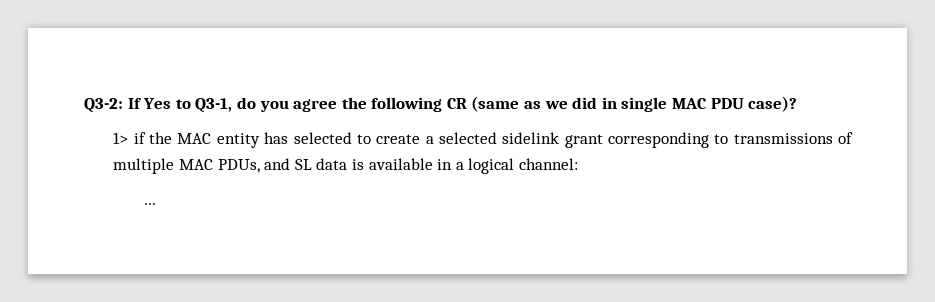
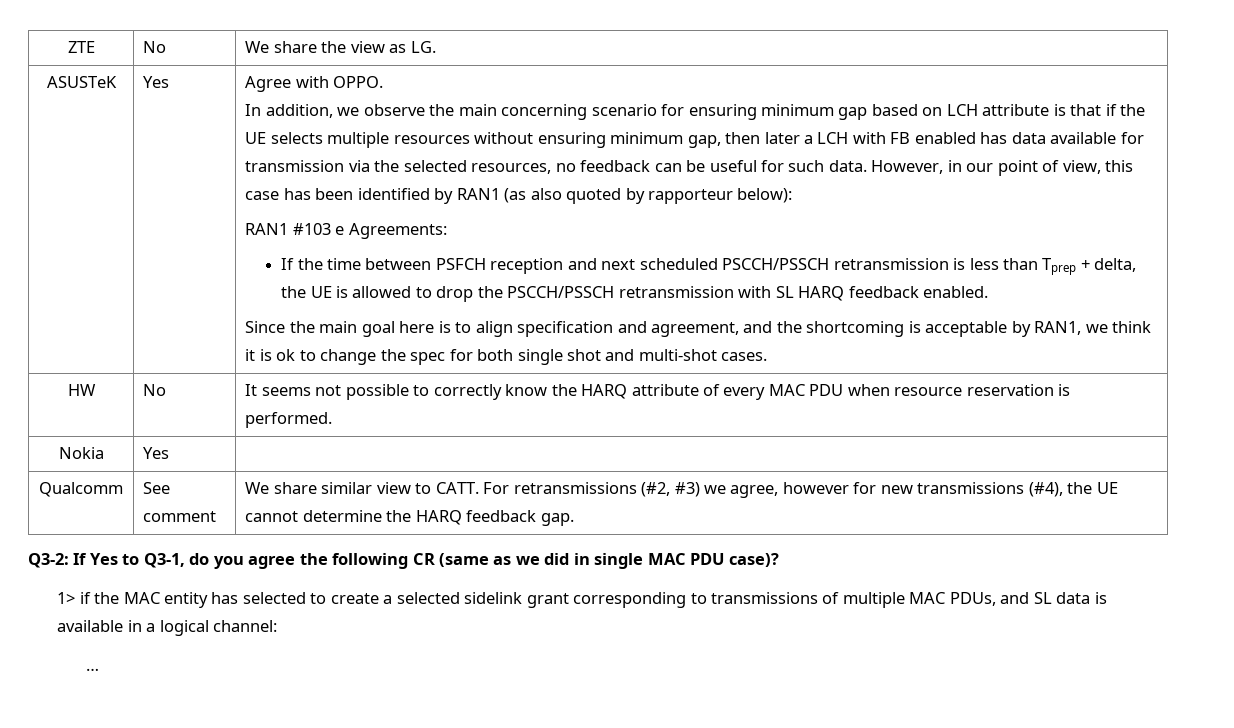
(84, 105) none -> [67,41,95,53] [143,41,167,53] [245,41,436,53] [46,76,117,88] [143,76,170,88] [245,76,384,92] [245,104,1146,120] [245,132,1144,148] [245,160,1134,176] [245,188,793,204] [245,223,447,239] [281,258,1137,275] [281,286,989,302] [245,321,1152,337] [245,349,768,365] [67,384,96,396] [143,384,167,396] [245,384,1071,400] [245,412,333,428] [58,447,104,459] [143,447,170,459] [39,482,123,497] [143,482,171,494] [143,511,217,522] [245,482,1118,498] [245,510,574,526] ZTE | No | We share the view as LG. // ASUSTeK | Yes | Agree with OPPO. // In addition, we observe the main concerning scenario for ensuring minimum gap based on LCH attribute is that if the UE selects multiple resources without ensuring minimum gap, then later a LCH with FB enabled has data available for transmission via the selected resources, no feedback can be useful for such data. However, in our point of view, this case has been identified by RAN1 (as also quoted by rapporteur below): // RAN1 #103 e Agreements: // If the time between PSFCH reception and next scheduled PSCCH/PSSCH retransmission is less than Tprep + delta, the UE is allowed to drop the PSCCH/PSSCH retransmission with SL HARQ feedback enabled. // Since the main goal here is to align specification and agreement, and the shortcoming is acceptable by RAN1, we think it is ok to change the spec for both single shot and multi-shot cases. // HW | No | It seems not possible to correctly know the HARQ attribute of every MAC PDU when resource reservation is performed. // Nokia | Yes | // Qualcomm | See comment | We share similar view to CATT. For retransmissions (#2, #3) we agree, however for new transmissions (#4), the UE cannot determine the HARQ feedback gap. //

